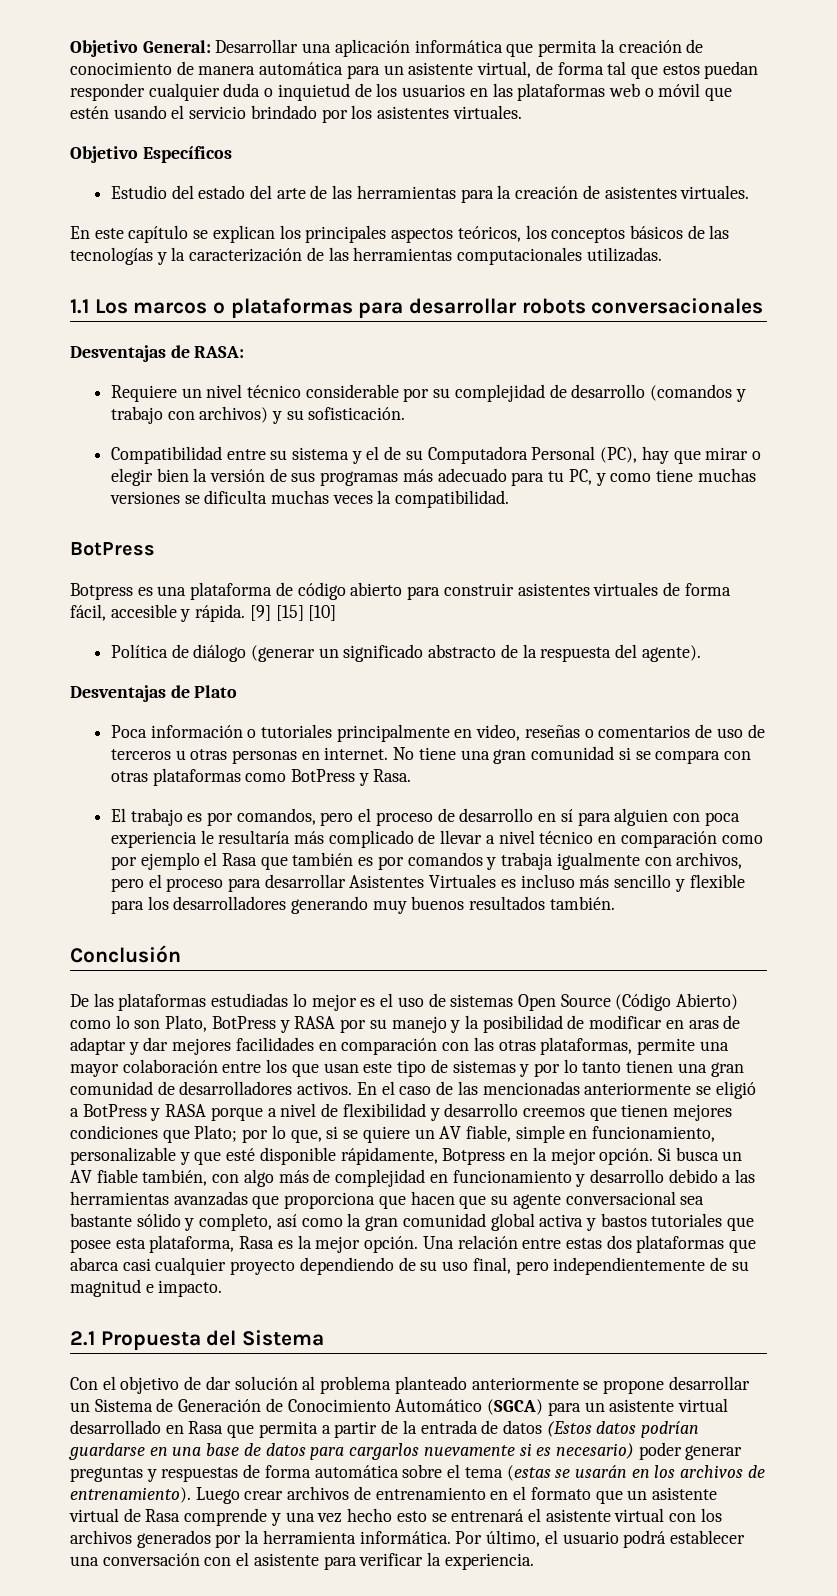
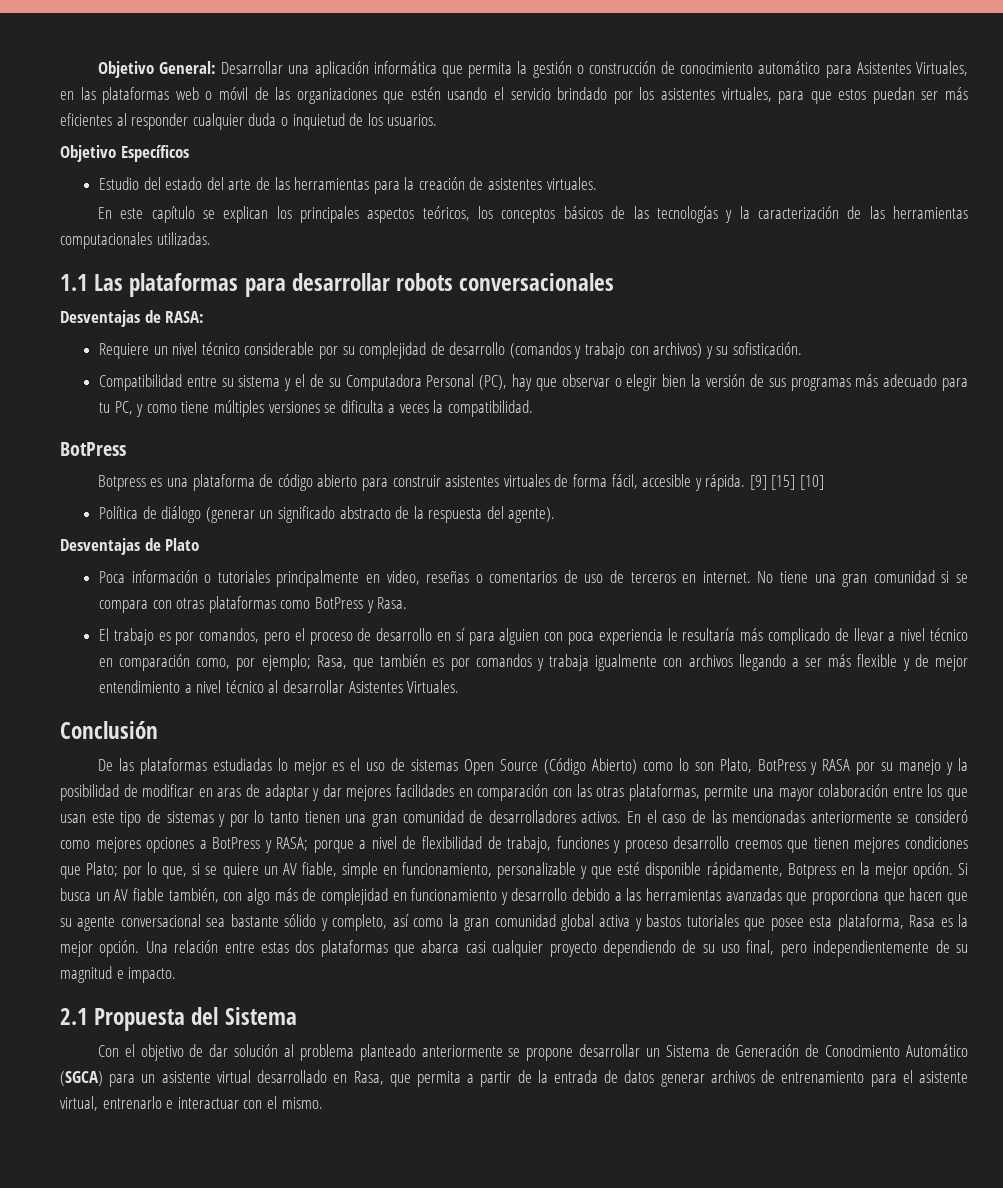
[618,39,704,53] [70,61,759,79] [70,83,466,101] creación de conocimiento de manera automática para un asistente virtual, de forma tal que estos puedan responder cualquier duda o inquietud de los usuarios -> [532,61,968,78] gestión o construcción de conocimiento automático para Asistentes Virtuales,
(701, 90) none -> [254,87,377,104] de las organizaciones
[452,105,522,119] virtuales. -> [721,87,969,104] [60,113,438,130] virtuales, para que estos puedan ser más eficientes al responder cualquier duda o inquietud de los usuarios.
[94,299,226,314] Los marcos o -> [94,274,124,291] Las
[705,447,749,460] mirar -> [561,374,610,387] observar
[697,468,756,482] muchas -> [213,400,264,417] múltiples
[271,490,330,504] muchas -> [388,404,396,413] a
[175,749,298,764] u otras personas -> (676, 577) none
[721,835,763,844] [110,852,258,870] como por ejemplo el Rasa -> [196,654,347,671] como, por ejemplo; Rasa,
[676,852,743,869] [110,874,745,892] [110,896,615,914] archivos, pero el proceso para desarrollar Asistentes Virtuales es incluso más sencillo y flexible para los desarrolladores generando muy buenos resultados también. -> [688,654,968,671] [98,680,460,693] archivos llegando a ser más flexible y de mejor entendimiento a nivel técnico al desarrollar Asistentes Virtuales.
[715,1081,756,1099] eligió -> [915,810,968,823] [60,837,195,853] consideró como mejores opciones
[165,1104,207,1117] RASA -> [276,837,309,851] RASA;
[429,1108,440,1121] y -> [487,836,668,853] de trabajo, funciones y proceso
[188,1421,224,1434] Rasa -> [353,1071,384,1085] Rasa,
[546,1421,700,1438] [69,1442,743,1460] [70,1464,765,1482] [70,1486,717,1504] [69,1508,722,1526] [70,1530,745,1548] [70,1552,534,1570] (Estos datos podrían guardarse en una base de datos para cargarlos nuevamente si es necesario) poder generar preguntas y respuestas de forma automática sobre el tema (estas se usarán en los archivos de entrenamiento). Luego crear archivos de entrenamiento en el formato que un asistente virtual de Rasa comprende y una vez hecho esto se entrenará el asistente virtual con los archivos generados por la herramienta informática. Por último, el usuario podrá establecer una conversación con el asistente para verificar la experiencia. -> [660,1070,969,1087] [60,1096,323,1111] generar archivos de entrenamiento para el asistente virtual, entrenarlo e interactuar con el mismo.

